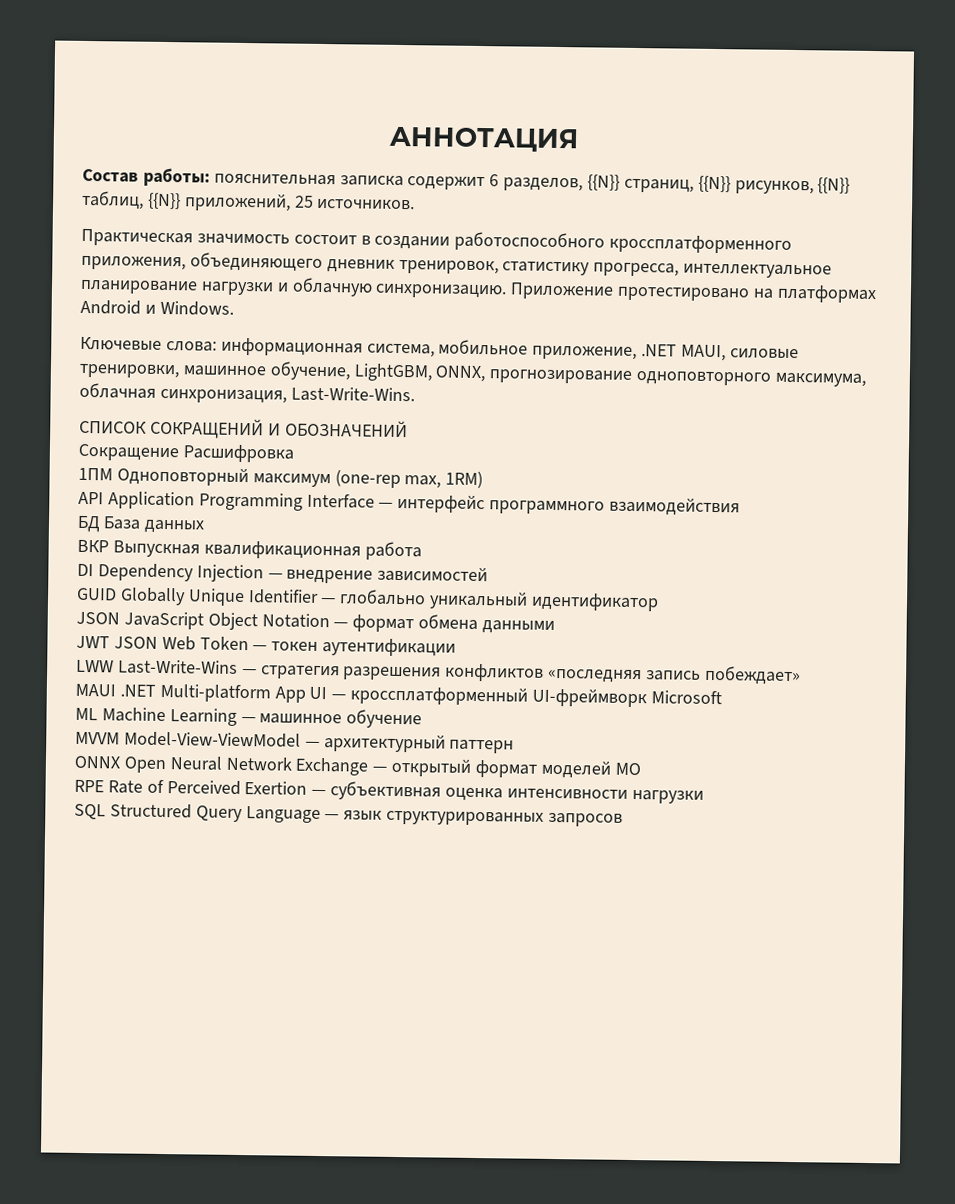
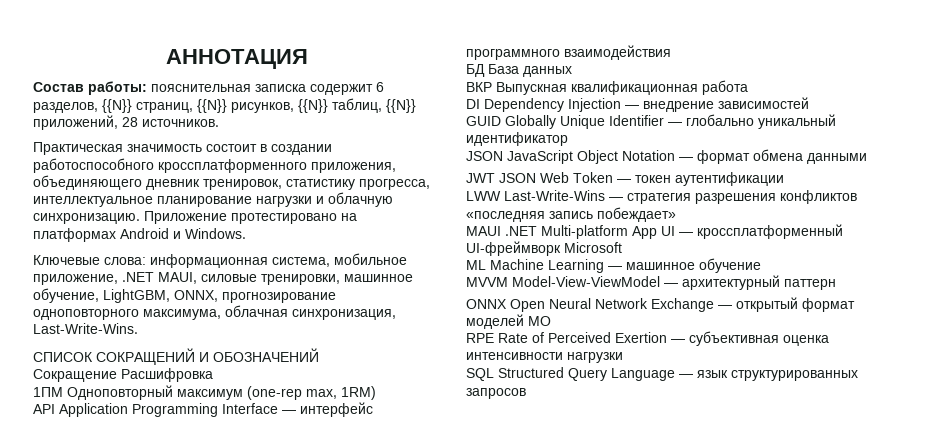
[294,195,314,208] 25 -> [122,117,138,127] 28

